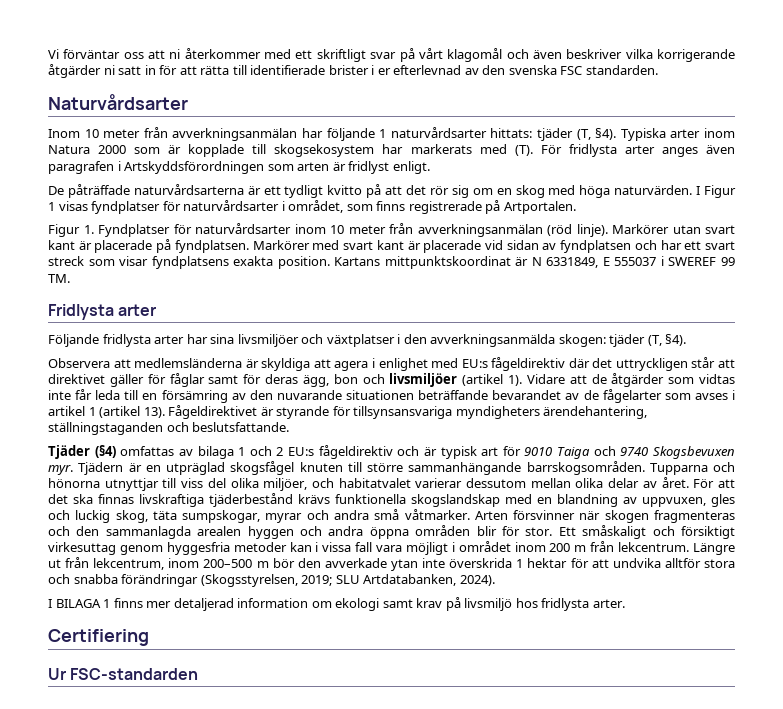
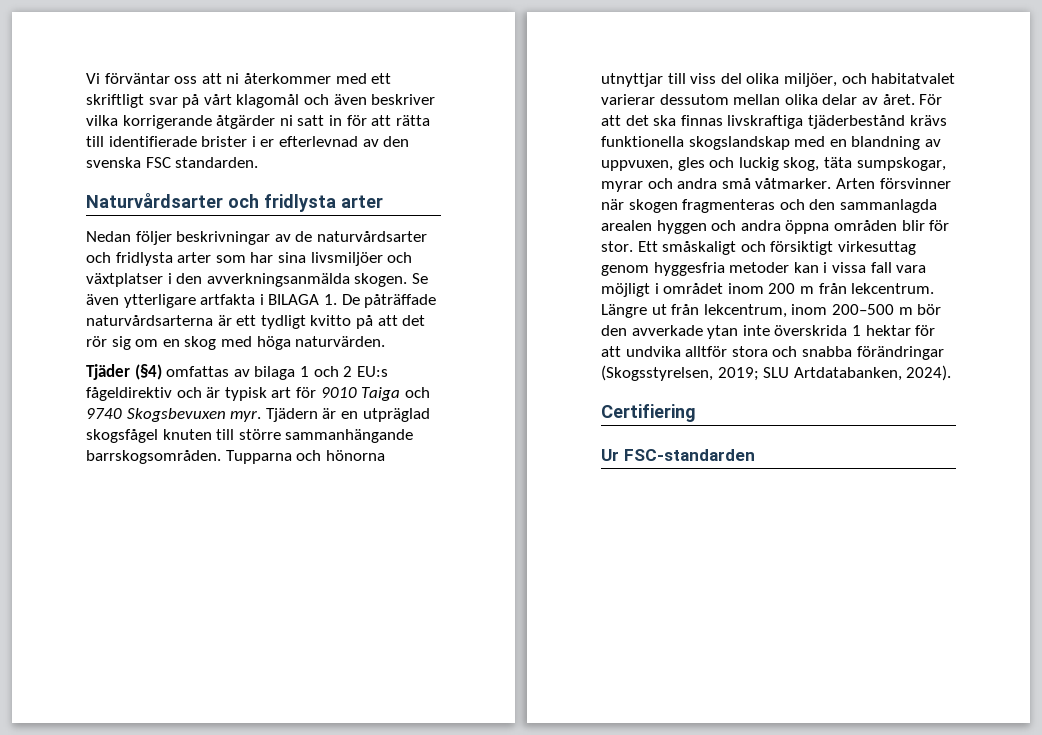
[48,127,736,141] [48,144,736,157] [48,161,430,174] // Inom 10 meter från avverkningsanmälan har följande 1 naturvårdsarter hittats: tjäder (T, §4). Typiska arter inom Natura 2000 som är kopplade till skogsekosystem har markerats med (T). För fridlysta arter anges även paragrafen i Artskyddsförordningen som arten är fridlyst enligt. // -> [227,194,383,212] [86,231,427,245] [86,252,413,266] [86,273,428,287] [86,294,337,308] och fridlysta arter // Nedan följer beskrivningar av de naturvårdsarter och fridlysta arter som har sina livsmiljöer och växtplatser i den avverkningsanmälda skogen. Se även ytterligare artfakta i BILAGA 1.
[696,185,737,198] [48,200,576,214] [48,223,735,237] [48,239,735,253] [48,256,735,269] [48,274,70,283] [48,304,157,320] [48,334,687,347] [48,357,735,371] [48,373,736,387] [48,389,735,403] [48,405,648,419] [48,422,290,435] I Figur 1 visas fyndplatser för naturvårdsarter i området, som finns registrerade på Artportalen. // Figur 1. Fyndplatser för naturvårdsarter inom 10 meter från avverkningsanmälan (röd linje). Markörer utan svart kant är placerade på fyndplatsen. Markörer med svart kant är placerade vid sidan av fyndplatsen och har ett svart streck som visar fyndplatsens exakta position. Kartans mittpunktskoordinat är N 6331849, E 555037 i SWEREF 99 TM. // Fridlysta arter // Följande fridlysta arter har sina livsmiljöer och växtplatser i den avverkningsanmälda skogen: tjäder (T, §4). // Observera att medlemsländerna är skyldiga att agera i enlighet med EU:s fågeldirektiv där det uttryckligen står att direktivet gäller för fåglar samt för deras ägg, bon och livsmiljöer (artikel 1). Vidare att de åtgärder som vidtas inte får leda till en försämring av den nuvarande situationen beträffande bevarandet av de fågelarter som avses i artikel 1 (artikel 13). Fågeldirektivet är styrande för tillsynsansvariga myndigheters ärendehantering, ställningstaganden och beslutsfattande. -> (386, 341) none
[48,597,625,611] // I BILAGA 1 finns mer detaljerad information om ekologi samt krav på livsmiljö hos fridlysta arter. -> (952, 373) none

